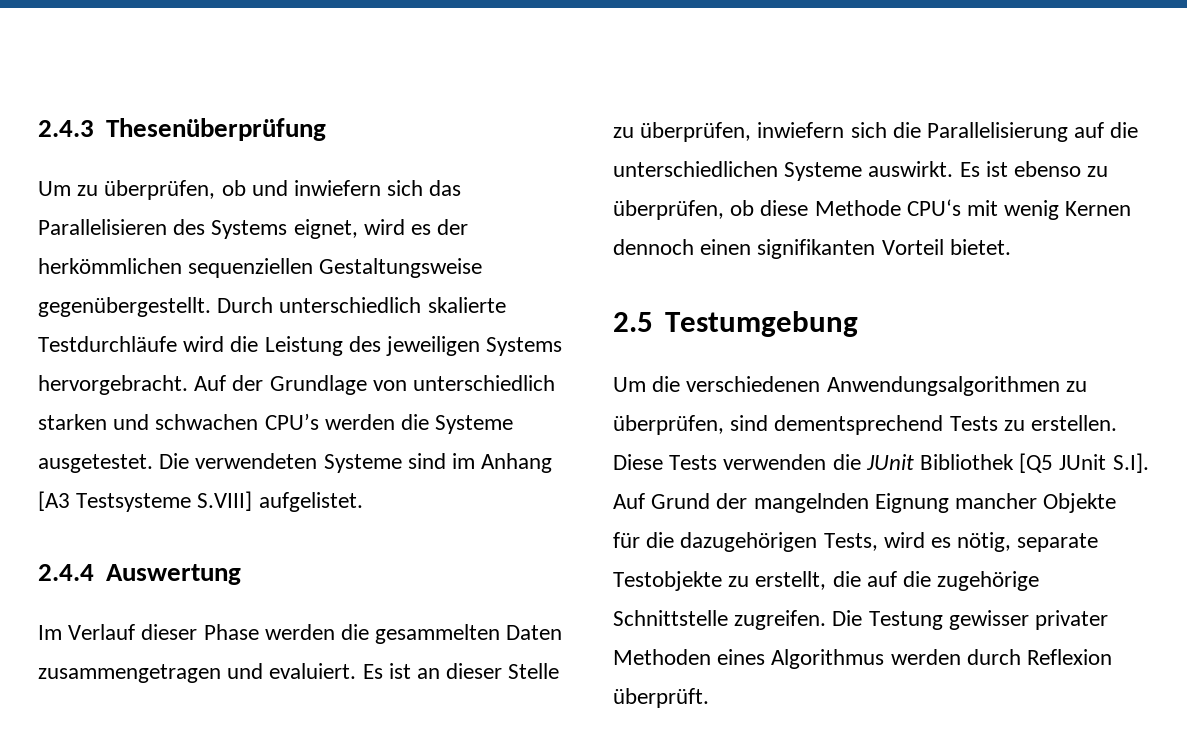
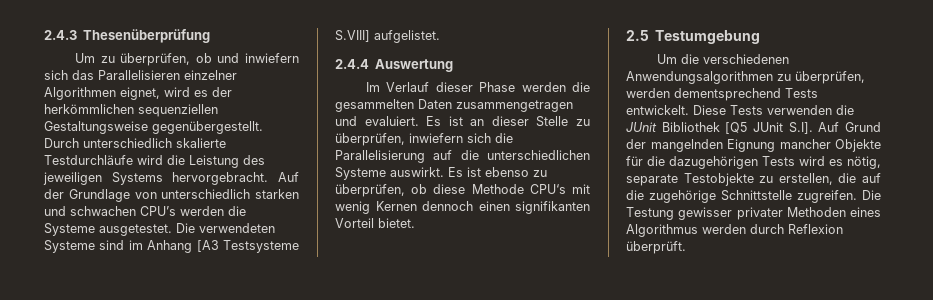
[173,219,288,239] des Systems -> [184,70,237,80] [44,87,116,100] einzelner Algorithmen
[730,415,769,431] sind -> [626,88,670,98] werden
[1003,415,1118,431] zu erstellen. -> [626,105,689,115] entwickelt.
[823,533,878,551] Tests, -> [762,156,795,166] Tests
[755,571,827,590] erstellt, -> [778,173,833,185] erstellen,

